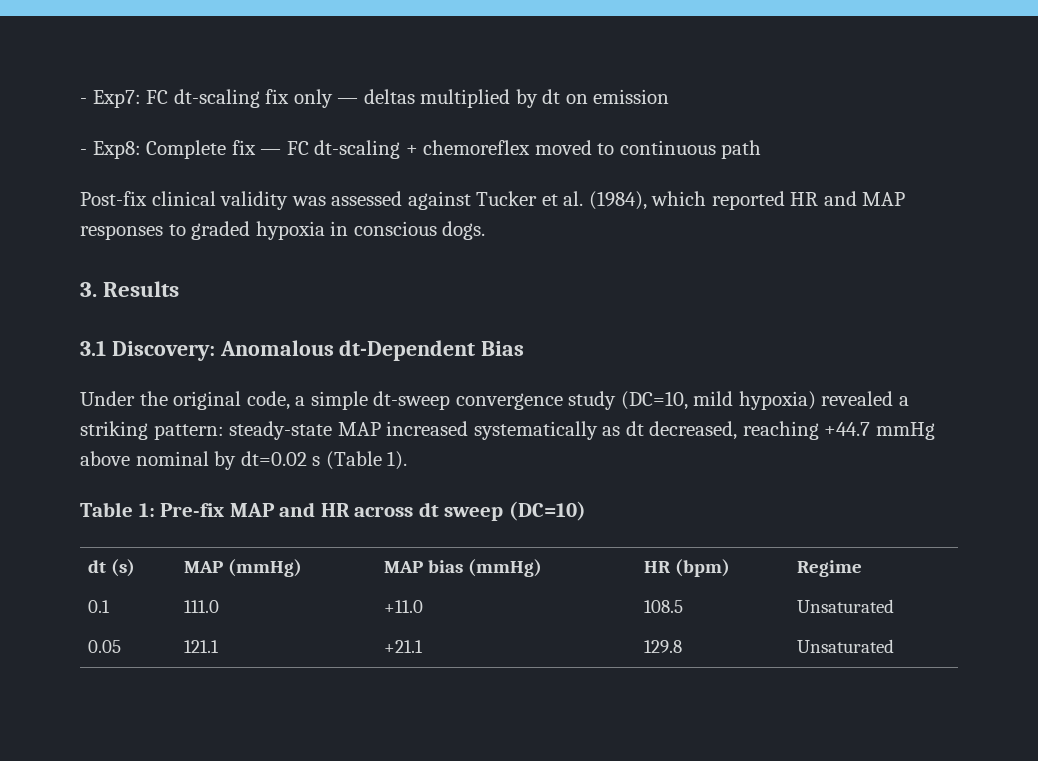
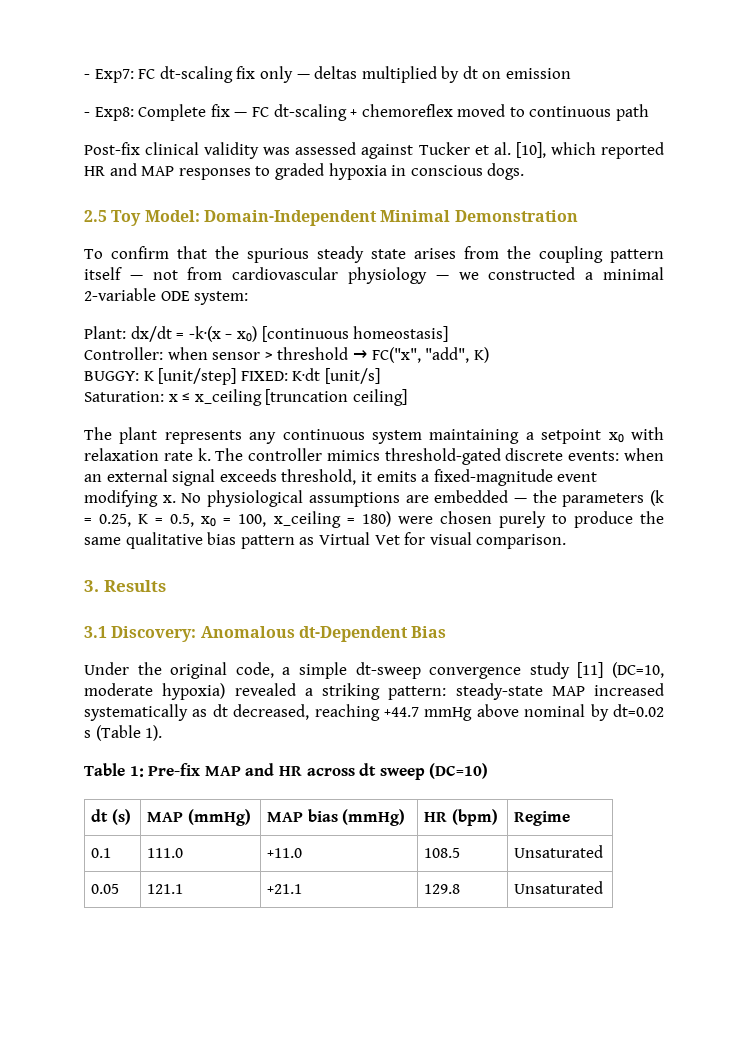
[588,191,647,210] (1984), -> [515,142,546,158] [10],
(486, 230) none -> [84,210,578,226] [84,246,664,263] [84,267,664,284] [84,288,249,305] [84,326,449,342] [84,347,489,363] [84,368,380,385] [84,389,407,406] [84,427,664,444] [84,448,664,465] [84,469,598,486] [84,490,664,507] [84,511,664,528] [84,532,567,549] // 2.5 Toy Model: Domain-Independent Minimal Demonstration // To confirm that the spurious steady state arises from the coupling pattern itself — not from cardiovascular physiology — we constructed a minimal 2-variable ODE system: // Plant: dx/dt = -k·(x − x₀) [continuous homeostasis] // Controller: when sensor > threshold → FC("x", "add", K) // BUGGY: K [unit/step] FIXED: K·dt [unit/s] // Saturation: x ≤ x_ceiling [truncation ceiling] // The plant represents any continuous system maintaining a setpoint x₀ with relaxation rate k. The controller mimics threshold-gated discrete events: when an external signal exceeds threshold, it emits a fixed-magnitude event modifying x. No physiological assumptions are embedded — the parameters (k = 0.25, K = 0.5, x₀ = 100, x_ceiling = 180) were chosen purely to produce the same qualitative bias pattern as Virtual Vet for visual comparison.
[620,391,734,410] (DC=10, mild -> [577,662,665,678] [84,683,153,696] [11] (DC=10, moderate

